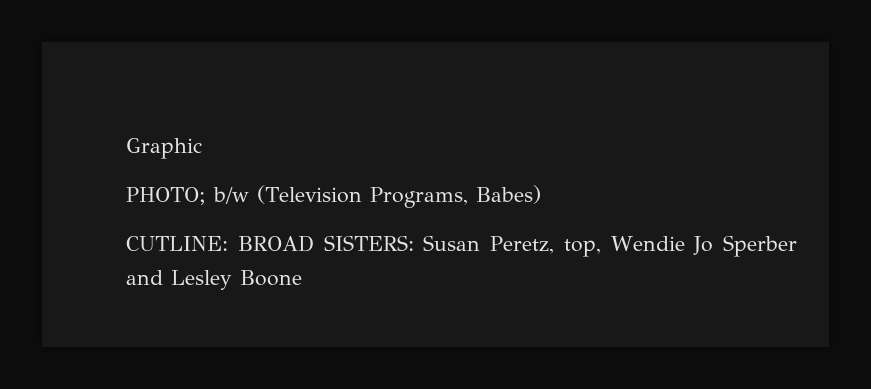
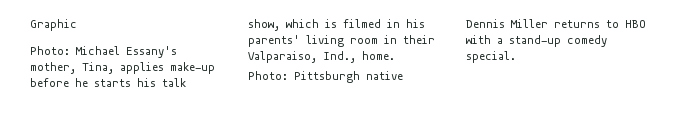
[126,185,541,208] [126,235,797,257] [126,270,302,290] PHOTO; b/w (Television Programs, Babes) // CUTLINE: BROAD SISTERS: Susan Peretz, top, Wendie Jo Sperber and Lesley Boone -> [30,46,177,58] [30,62,215,74] [30,78,186,87] [248,19,425,31] [248,35,435,47] [248,51,395,63] [248,71,403,83] [466,19,646,28] [466,35,607,47] [466,51,516,63] Photo: Michael Essany's mother, Tina, applies make-up before he starts his talk show, which is filmed in his parents' living room in their Valparaiso, Ind., home. // Photo: Pittsburgh native Dennis Miller returns to HBO with a stand-up comedy special.

